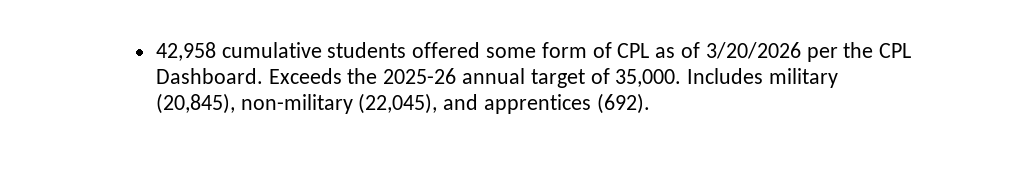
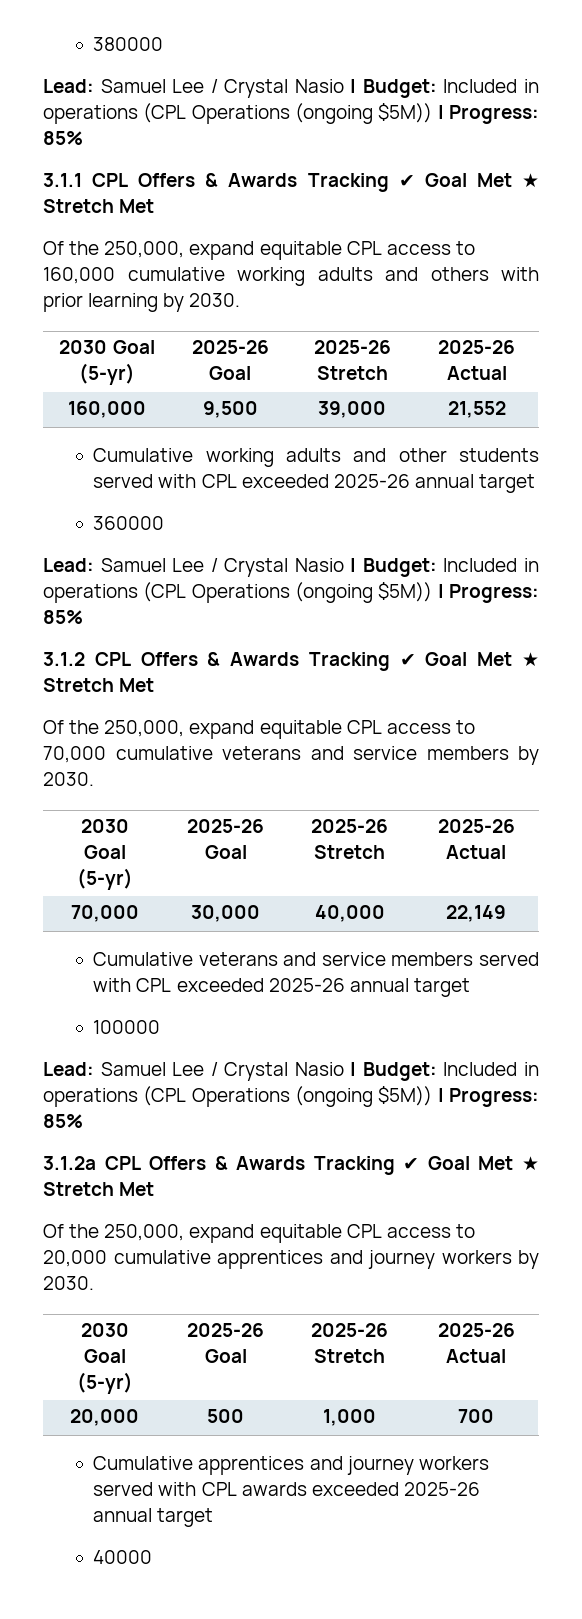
[155,42,912,62] [155,68,838,88] [155,93,650,114] 42,958 cumulative students offered some form of CPL as of 3/20/2026 per the CPL Dashboard. Exceeds the 2025-26 annual target of 35,000. Includes military (20,845), non-military (22,045), and apprentices (692). -> [93,37,164,51] [43,79,539,98] [43,103,539,124] [43,131,83,145] [43,173,539,192] [43,199,155,213] [43,241,475,260] [43,267,539,286] [43,293,241,312] [59,340,155,354] [79,363,135,385] [191,340,269,354] [209,366,251,380] [313,340,391,354] [316,366,388,380] [438,340,515,354] [446,366,507,380] [68,401,146,418] [202,401,258,418] [318,401,387,418] [447,401,506,418] [93,448,539,467] [93,474,536,493] [93,516,165,530] [43,558,539,577] [43,582,539,603] [43,610,83,624] [43,652,539,671] [43,678,155,692] [43,720,475,739] [43,746,539,765] [43,772,94,786] [80,819,129,833] [83,845,126,859] [76,868,133,890] [187,819,264,833] [204,845,247,859] [311,819,388,833] [314,845,386,859] [437,819,515,833] [446,845,507,859] [70,905,139,922] [191,905,260,922] [314,905,385,922] [446,905,507,922] [93,952,539,966] [93,978,470,997] [93,1020,161,1034] [43,1062,539,1081] [43,1086,539,1107] [43,1114,83,1128] [43,1156,539,1175] [43,1182,155,1196] [43,1224,475,1243] [43,1250,539,1269] [43,1276,94,1290] [80,1323,129,1337] [83,1349,126,1363] [76,1372,133,1394] [187,1323,264,1337] [204,1349,247,1363] [311,1323,388,1337] [314,1349,386,1363] [437,1323,515,1337] [446,1349,507,1363] [70,1409,139,1426] [207,1409,244,1423] [323,1409,377,1426] [458,1409,495,1423] [93,1456,489,1475] [93,1482,480,1496] [93,1508,214,1527] [93,1550,153,1564] 380000 // Lead: Samuel Lee / Crystal Nasio | Budget: Included in operations (CPL Operations (ongoing $5M)) | Progress: 85% // 3.1.1 CPL Offers & Awards Tracking ✔ Goal Met ★ Stretch Met // Of the 250,000, expand equitable CPL access to 160,000 cumulative working adults and others with prior learning by 2030. // 2030 Goal (5-yr) | 2025-26 Goal | 2025-26 Stretch | 2025-26 Actual // 160,000 | 9,500 | 39,000 | 21,552 // Cumulative working adults and other students served with CPL exceeded 2025-26 annual target // 360000 // Lead: Samuel Lee / Crystal Nasio | Budget: Included in operations (CPL Operations (ongoing $5M)) | Progress: 85% // 3.1.2 CPL Offers & Awards Tracking ✔ Goal Met ★ Stretch Met // Of the 250,000, expand equitable CPL access to 70,000 cumulative veterans and service members by 2030. // 2030 Goal (5-yr) | 2025-26 Goal | 2025-26 Stretch | 2025-26 Actual // 70,000 | 30,000 | 40,000 | 22,149 // Cumulative veterans and service members served with CPL exceeded 2025-26 annual target // 100000 // Lead: Samuel Lee / Crystal Nasio | Budget: Included in operations (CPL Operations (ongoing $5M)) | Progress: 85% // 3.1.2a CPL Offers & Awards Tracking ✔ Goal Met ★ Stretch Met // Of the 250,000, expand equitable CPL access to 20,000 cumulative apprentices and journey workers by 2030. // 2030 Goal (5-yr) | 2025-26 Goal | 2025-26 Stretch | 2025-26 Actual // 20,000 | 500 | 1,000 | 700 // Cumulative apprentices and journey workers served with CPL awards exceeded 2025-26 annual target // 40000

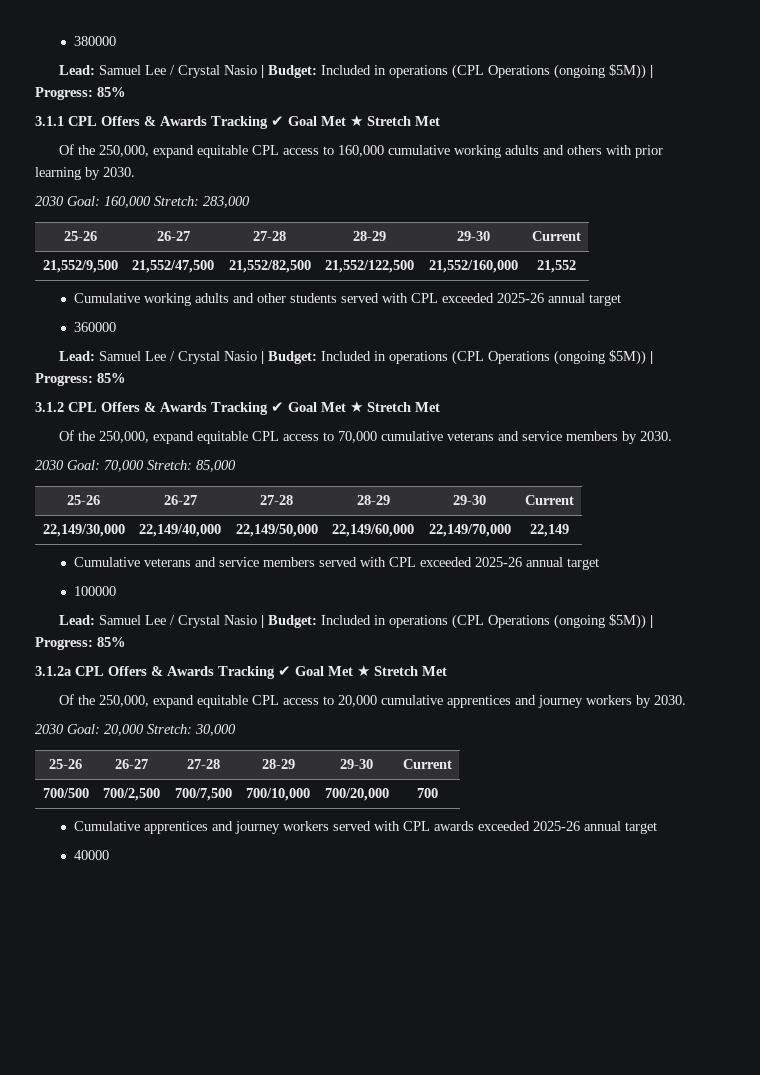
[59,340,155,354] [79,363,135,385] [191,340,269,354] [209,366,251,380] [313,340,391,354] [316,366,388,380] [438,340,515,354] [446,366,507,380] [68,401,146,418] [202,401,258,418] [318,401,387,418] // 2030 Goal (5-yr) | 2025-26 Goal | 2025-26 Stretch | 2025-26 Actual // 160,000 | 9,500 | 39,000 -> [35,196,250,208] [63,231,97,241] [156,231,190,241] [253,231,286,241] [353,231,386,241] [456,231,490,241] [532,231,581,241] [42,260,118,273] [132,260,214,273] [228,260,311,273] [325,260,414,273] [428,260,518,273] // 2030 Goal: 160,000 Stretch: 283,000 // 25-26 | 26-27 | 27-28 | 28-29 | 29-30 | Current // 21,552/9,500 | 21,552/47,500 | 21,552/82,500 | 21,552/122,500 | 21,552/160,000
[80,819,129,833] [83,845,126,859] [76,868,133,890] [187,819,264,833] [204,845,247,859] [311,819,388,833] [314,845,386,859] [437,819,515,833] [446,845,507,859] [70,905,139,922] [191,905,260,922] [314,905,385,922] // 2030 Goal (5-yr) | 2025-26 Goal | 2025-26 Stretch | 2025-26 Actual // 70,000 | 30,000 | 40,000 -> [35,460,236,472] [67,495,100,505] [163,495,197,505] [260,495,293,505] [356,495,390,505] [453,495,486,505] [525,495,574,505] [42,524,125,537] [139,524,221,537] [235,524,318,537] [332,524,414,537] [428,524,511,537] // 2030 Goal: 70,000 Stretch: 85,000 // 25-26 | 26-27 | 27-28 | 28-29 | 29-30 | Current // 22,149/30,000 | 22,149/40,000 | 22,149/50,000 | 22,149/60,000 | 22,149/70,000
[80,1323,129,1337] [83,1349,126,1363] [76,1372,133,1394] [187,1323,264,1337] [204,1349,247,1363] [311,1323,388,1337] [314,1349,386,1363] [437,1323,515,1337] [446,1349,507,1363] [70,1409,139,1426] [207,1409,244,1423] [323,1409,377,1426] // 2030 Goal (5-yr) | 2025-26 Goal | 2025-26 Stretch | 2025-26 Actual // 20,000 | 500 | 1,000 -> [35,724,236,736] [49,759,82,769] [115,759,148,769] [186,759,220,769] [261,759,295,769] [340,759,373,769] [403,759,452,769] [42,788,89,798] [103,788,160,801] [174,788,232,801] [246,788,310,801] [324,788,389,801] // 2030 Goal: 20,000 Stretch: 30,000 // 25-26 | 26-27 | 27-28 | 28-29 | 29-30 | Current // 700/500 | 700/2,500 | 700/7,500 | 700/10,000 | 700/20,000

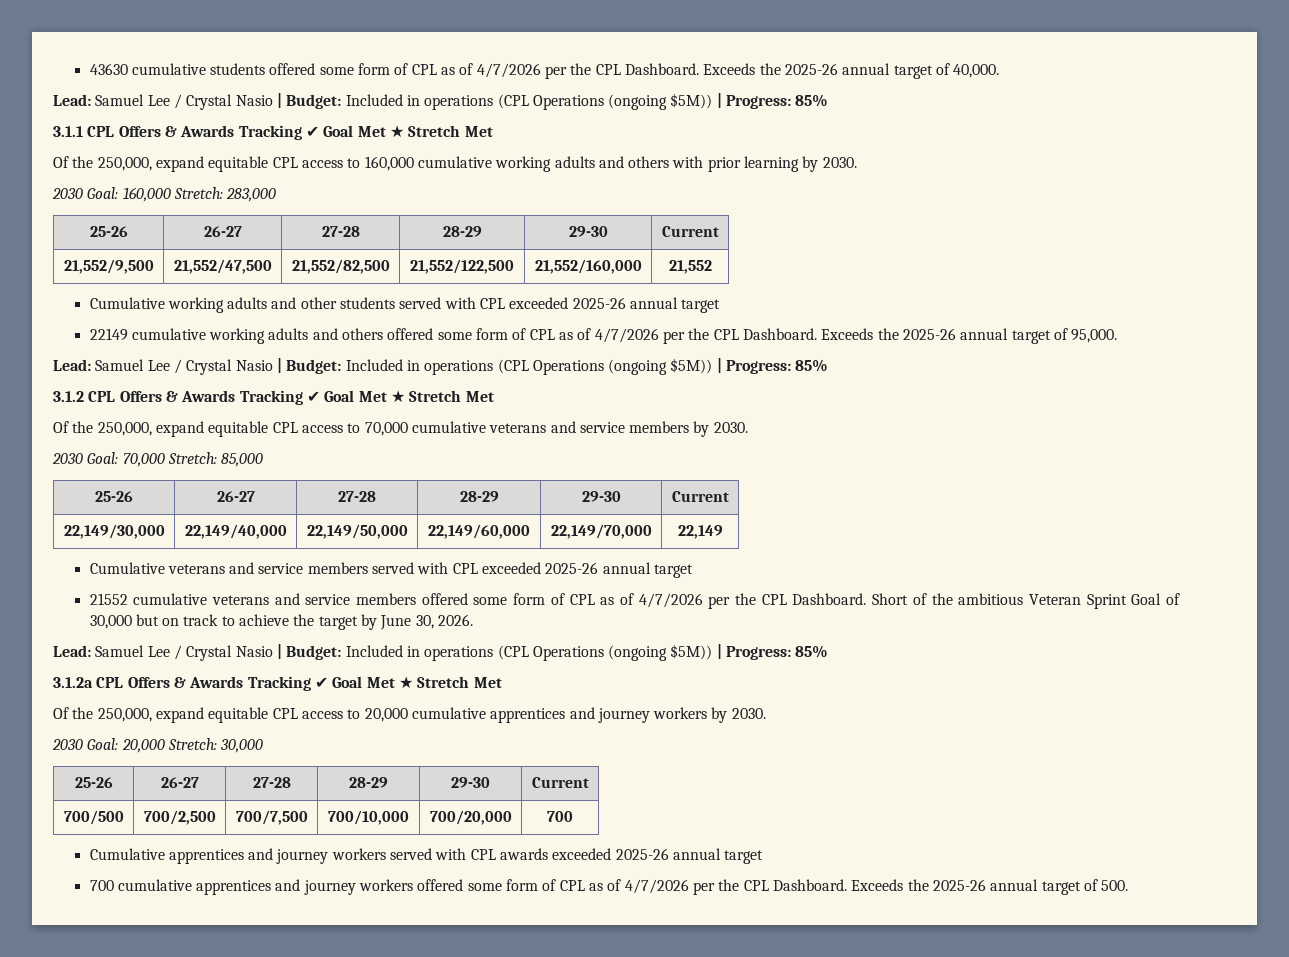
[73,36,116,46] 380000 -> [89,63,1000,79] 43630 cumulative students offered some form of CPL as of 4/7/2026 per the CPL Dashboard. Exceeds the 2025-26 annual target of 40,000.
[73,322,116,332] 360000 -> [89,328,1118,344] 22149 cumulative working adults and others offered some form of CPL as of 4/7/2026 per the CPL Dashboard. Exceeds the 2025-26 annual target of 95,000.
[73,586,116,596] 100000 -> [89,593,1180,609] [89,614,474,630] 21552 cumulative veterans and service members offered some form of CPL as of 4/7/2026 per the CPL Dashboard. Short of the ambitious Veteran Sprint Goal of 30,000 but on track to achieve the target by June 30, 2026.
[73,850,109,860] 40000 -> [89,879,1129,895] 700 cumulative apprentices and journey workers offered some form of CPL as of 4/7/2026 per the CPL Dashboard. Exceeds the 2025-26 annual target of 500.

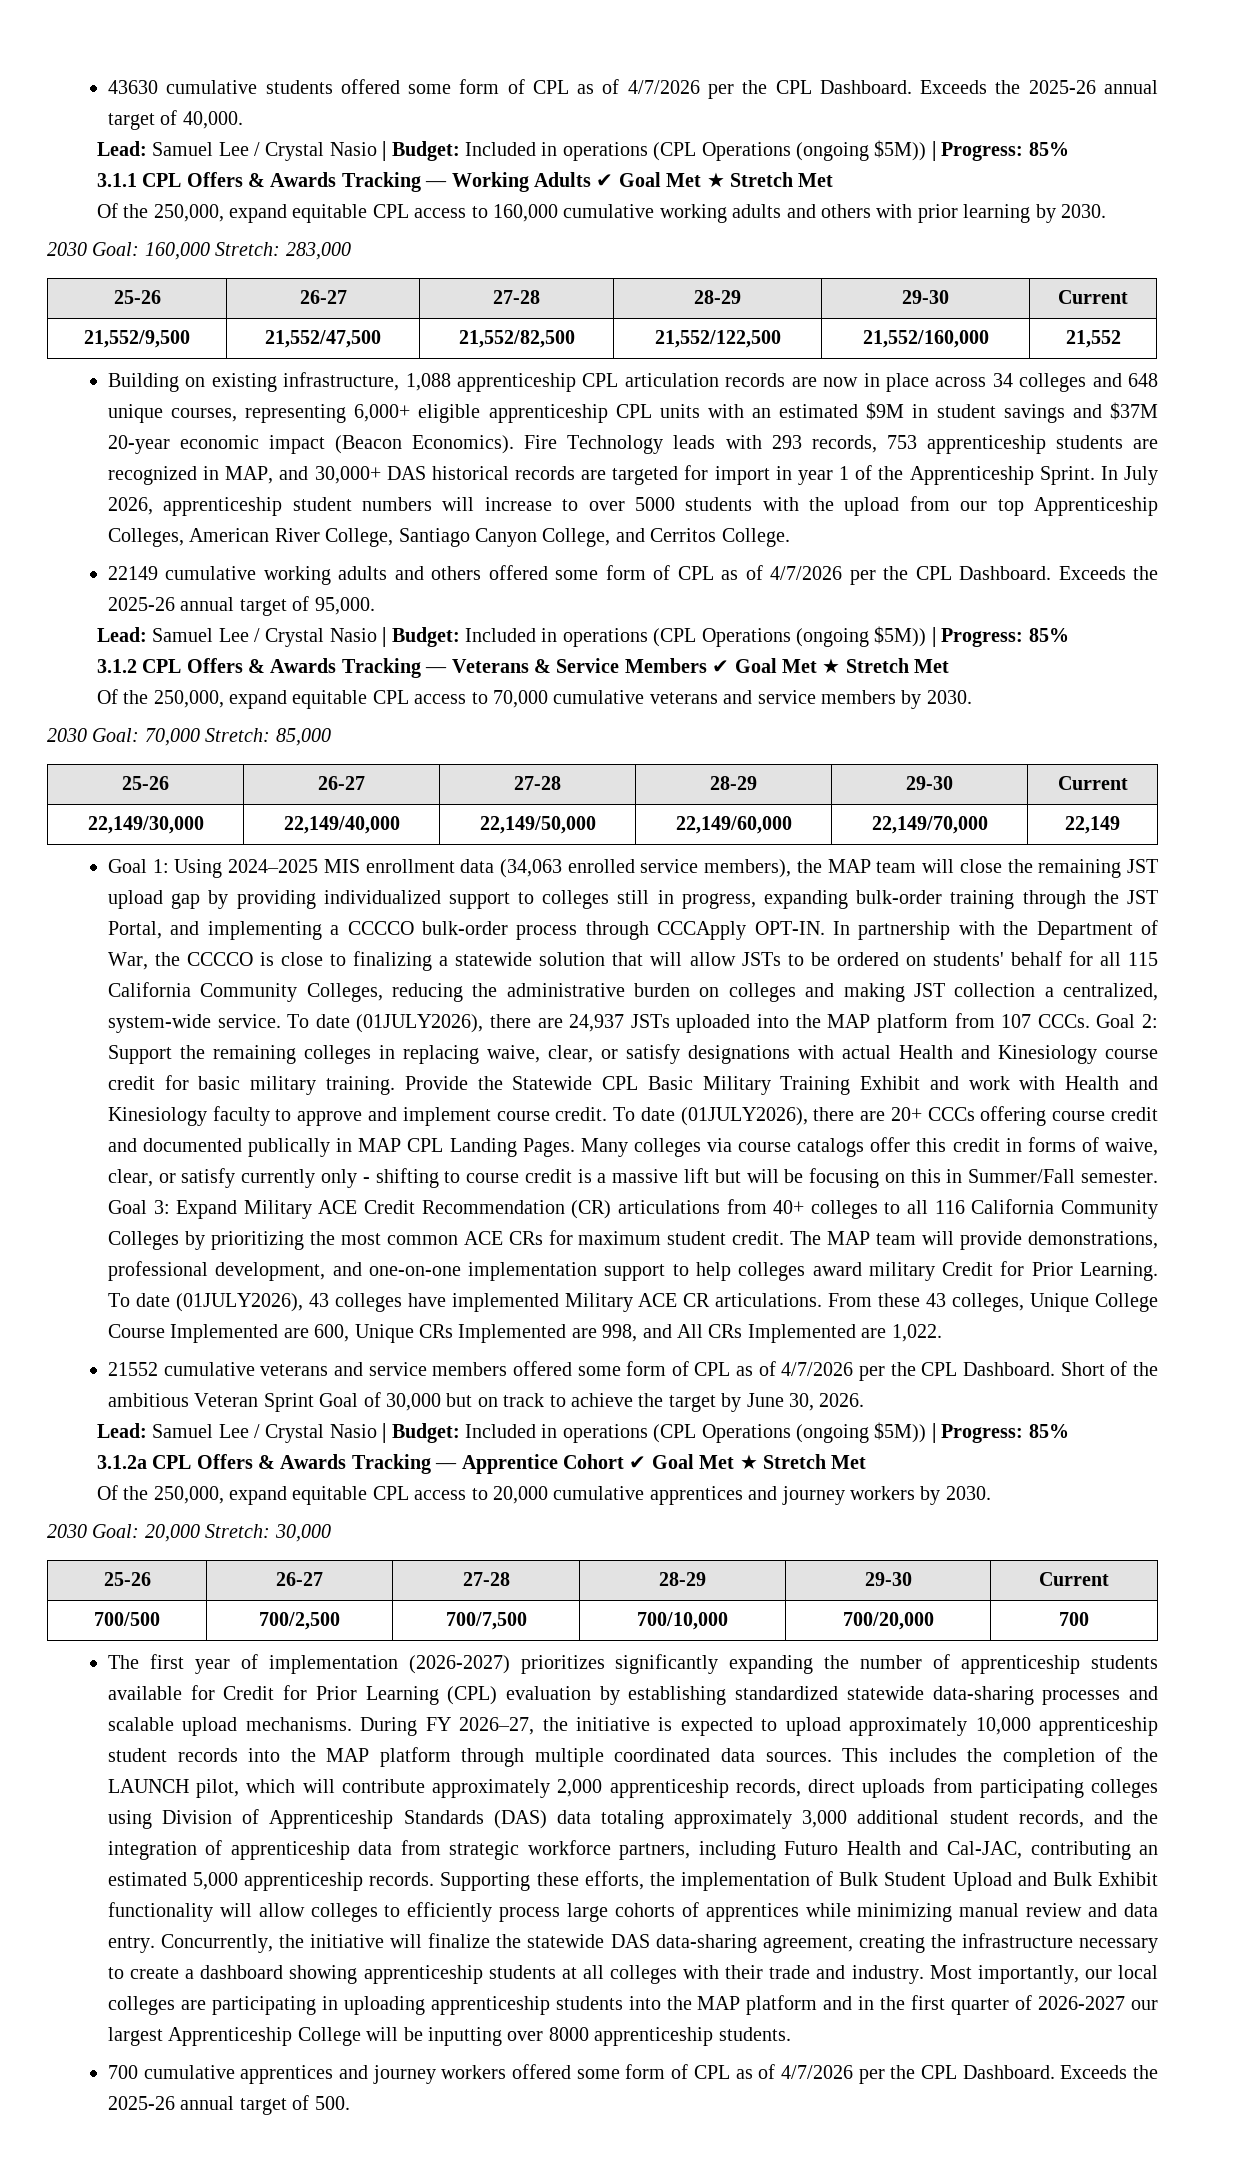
(302, 132) none -> [425,172,591,192] — Working Adults
[89,297,721,313] Cumulative working adults and other students served with CPL exceeded 2025-26 annual target -> [107,372,1158,392] [107,402,1158,423] [107,435,1158,454] [107,465,1158,485] [107,496,1158,516] [107,528,790,547] Building on existing infrastructure, 1,088 apprenticeship CPL articulation records are now in place across 34 colleges and 648 unique courses, representing 6,000+ eligible apprenticeship CPL units with an estimated $9M in student savings and $37M 20-year economic impact (Beacon Economics). Fire Technology leads with 293 records, 753 apprenticeship students are recognized in MAP, and 30,000+ DAS historical records are targeted for import in year 1 of the Apprenticeship Sprint. In July 2026, apprenticeship student numbers will increase to over 5000 students with the upload from our top Apprenticeship Colleges, American River College, Santiago Canyon College, and Cerritos College.
(303, 397) none -> [425,658,707,673] — Veterans & Service Members
[89,562,694,578] Cumulative veterans and service members served with CPL exceeded 2025-26 annual target -> [107,859,1158,878] [107,890,1158,909] [107,920,1158,940] [107,951,1158,971] [107,982,1158,1002] [107,1013,1158,1033] [107,1044,1158,1064] [107,1075,1158,1095] [107,1106,1159,1126] [107,1137,1158,1157] [107,1168,1158,1188] [107,1199,1158,1219] [107,1230,1158,1250] [107,1261,1158,1281] [107,1293,1158,1312] [107,1324,942,1343] Goal 1: Using 2024–2025 MIS enrollment data (34,063 enrolled service members), the MAP team will close the remaining JST upload gap by providing individualized support to colleges still in progress, expanding bulk-order training through the JST Portal, and implementing a CCCCO bulk-order process through CCCApply OPT-IN. In partnership with the Department of War, the CCCCO is close to finalizing a statewide solution that will allow JSTs to be ordered on students' behalf for all 115 California Community Colleges, reducing the administrative burden on colleges and making JST collection a centralized, system-wide service. To date (01JULY2026), there are 24,937 JSTs uploaded into the MAP platform from 107 CCCs. Goal 2: Support the remaining colleges in replacing waive, clear, or satisfy designations with actual Health and Kinesiology course credit for basic military training. Provide the Statewide CPL Basic Military Training Exhibit and work with Health and Kinesiology faculty to approve and implement course credit. To date (01JULY2026), there are 20+ CCCs offering course credit and documented publically in MAP CPL Landing Pages. Many colleges via course catalogs offer this credit in forms of waive, clear, or satisfy currently only - shifting to course credit is a massive lift but will be focusing on this in Summer/Fall semester. Goal 3: Expand Military ACE Credit Recommendation (CR) articulations from 40+ colleges to all 116 California Community Colleges by prioritizing the most common ACE CRs for maximum student credit. The MAP team will provide demonstrations, professional development, and one-on-one implementation support to help colleges award military Credit for Prior Learning. To date (01JULY2026), 43 colleges have implemented Military ACE CR articulations. From these 43 colleges, Unique College Course Implemented are 600, Unique CRs Implemented are 998, and All CRs Implemented are 1,022.
(311, 683) none -> [435,1454,624,1474] — Apprentice Cohort
[89,848,764,864] Cumulative apprentices and journey workers served with CPL awards exceeded 2025-26 annual target -> [107,1654,1158,1674] [107,1685,1158,1705] [107,1717,1158,1736] [107,1747,1158,1767] [107,1778,1158,1798] [107,1809,1158,1829] [107,1840,1159,1860] [107,1871,1158,1891] [107,1902,1158,1922] [107,1933,1158,1953] [107,1965,1158,1984] [107,1995,1159,2015] [107,2027,791,2046] The first year of implementation (2026-2027) prioritizes significantly expanding the number of apprenticeship students available for Credit for Prior Learning (CPL) evaluation by establishing standardized statewide data-sharing processes and scalable upload mechanisms. During FY 2026–27, the initiative is expected to upload approximately 10,000 apprenticeship student records into the MAP platform through multiple coordinated data sources. This includes the completion of the LAUNCH pilot, which will contribute approximately 2,000 apprenticeship records, direct uploads from participating colleges using Division of Apprenticeship Standards (DAS) data totaling approximately 3,000 additional student records, and the integration of apprenticeship data from strategic workforce partners, including Futuro Health and Cal-JAC, contributing an estimated 5,000 apprenticeship records. Supporting these efforts, the implementation of Bulk Student Upload and Bulk Exhibit functionality will allow colleges to efficiently process large cohorts of apprentices while minimizing manual review and data entry. Concurrently, the initiative will finalize the statewide DAS data-sharing agreement, creating the infrastructure necessary to create a dashboard showing apprenticeship students at all colleges with their trade and industry. Most importantly, our local colleges are participating in uploading apprenticeship students into the MAP platform and in the first quarter of 2026-2027 our largest Apprenticeship College will be inputting over 8000 apprenticeship students.

